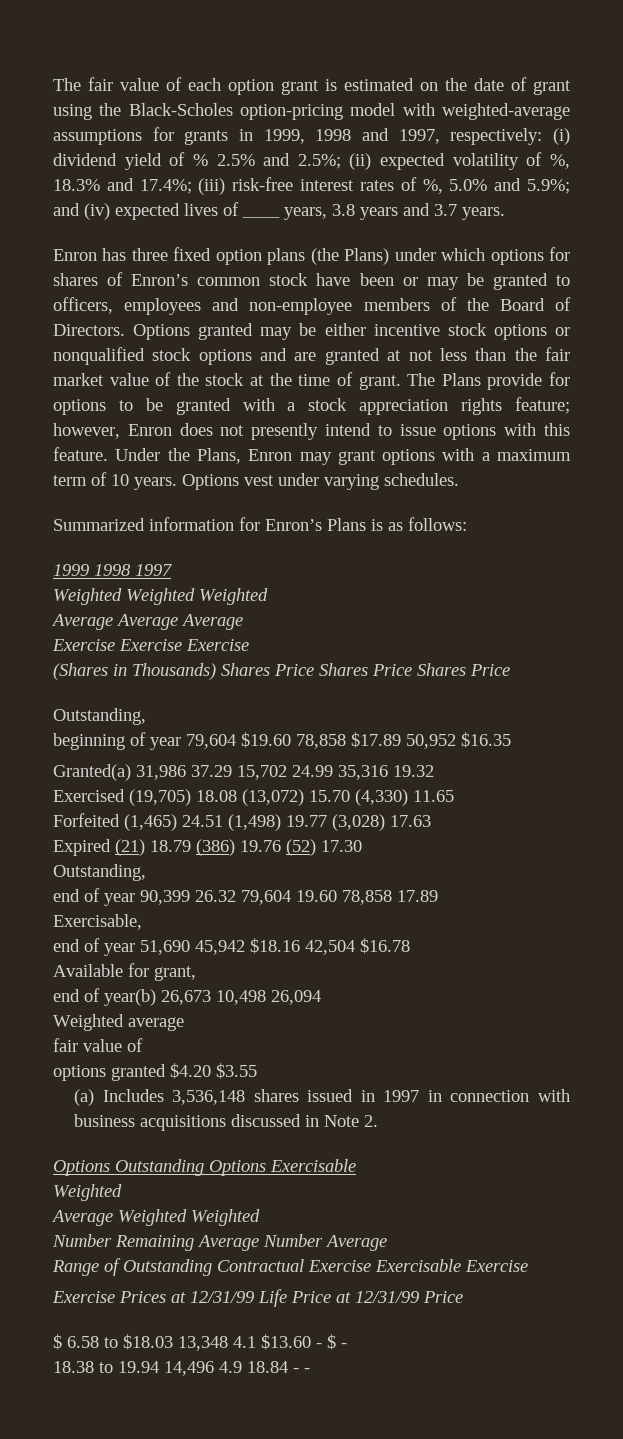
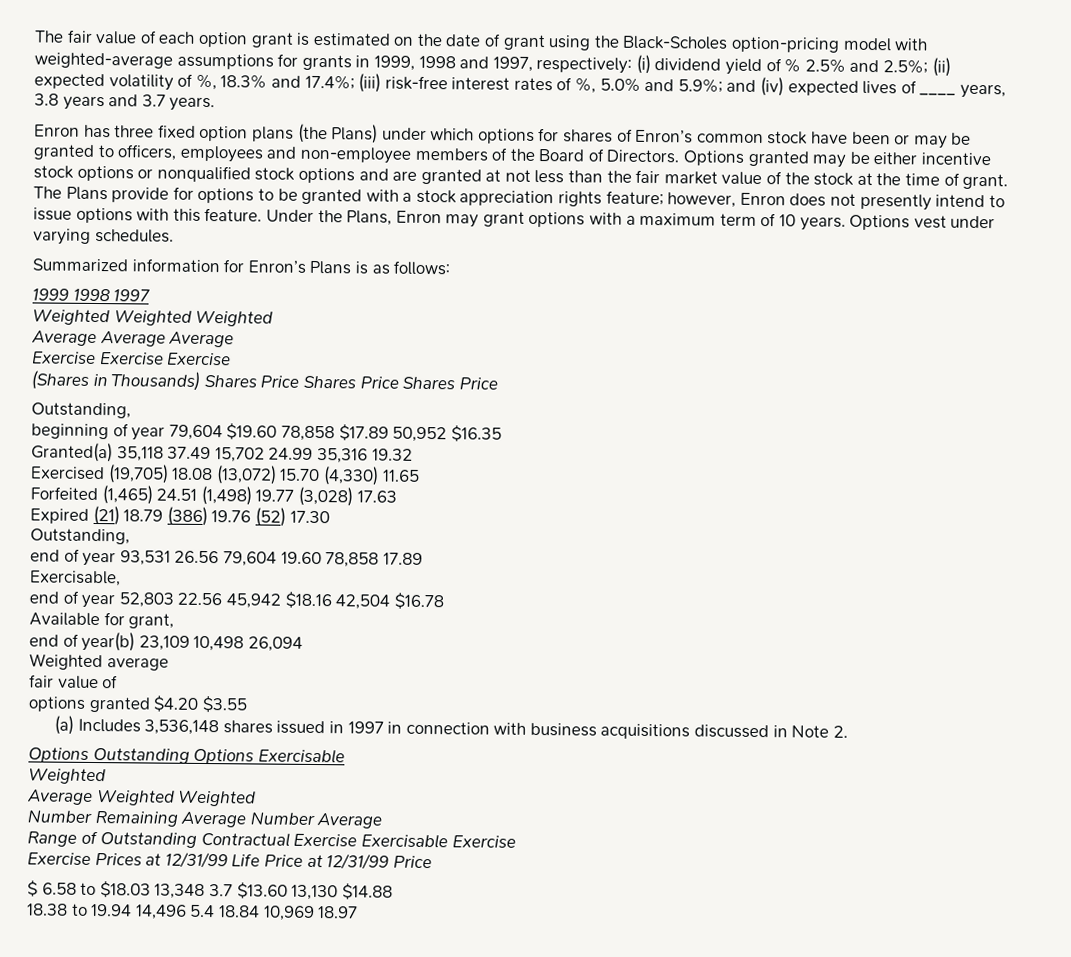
[136,765,232,780] 31,986 37.29 -> [116,446,212,462] 35,118 37.49
[140,890,236,905] 90,399 26.32 -> [119,550,220,566] 93,531 26.56
[140,940,190,955] 51,690 -> [118,592,223,608] 52,803 22.56
[161,990,211,1005] 26,673 -> [138,635,190,651] 23,109
[233,1334,347,1350] 4.1 $13.60 - $ - -> [208,882,393,901] 3.7 $13.60 13,130 $14.88
[219,1361,310,1373] 4.9 18.84 - - -> [190,904,359,922] 5.4 18.84 10,969 18.97

